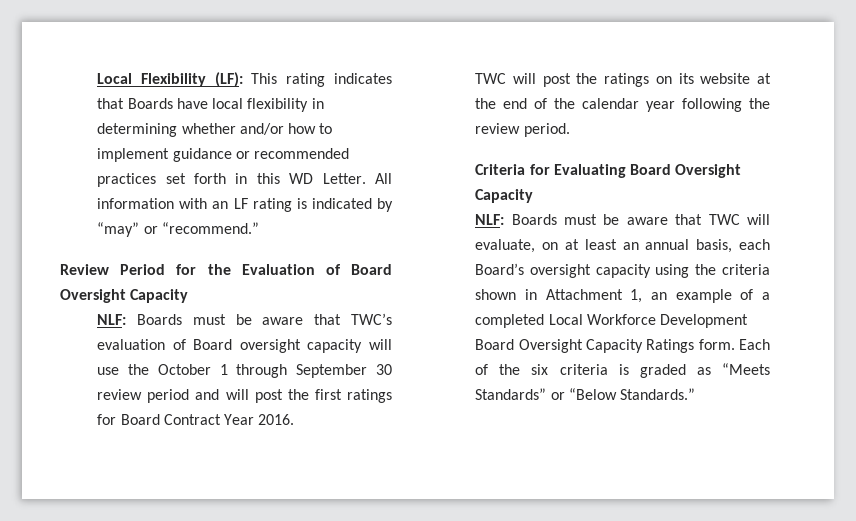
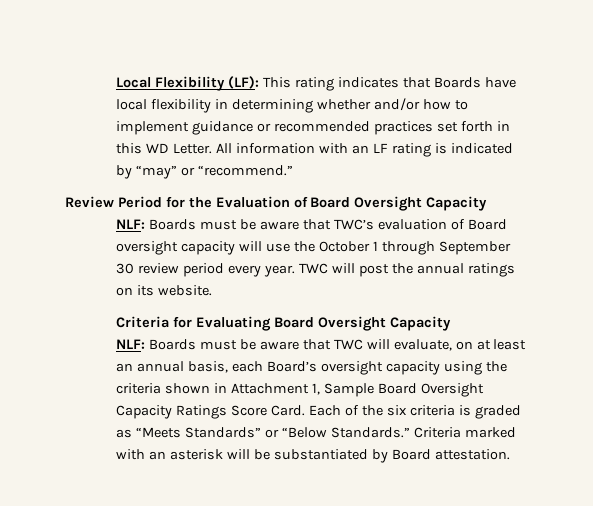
[195,389,393,403] [97,414,295,425] and will post the first ratings for Board Contract Year 2016. // -> [228,265,296,277] every year.
(598, 78) none -> [416,263,464,274] annual
[700,73,771,84] [475,98,770,112] [475,123,570,137] website at the end of the calendar year following the review period. -> [158,285,213,296] website.
[650,289,770,303] [475,314,749,328] an example of a completed Local Workforce Development -> [323,383,374,397] Sample
[698,339,735,350] form. -> [231,405,306,416] Score Card.
(696, 394) none -> [413,427,516,438] [116,449,510,463] Criteria marked with an asterisk will be substantiated by Board attestation.

